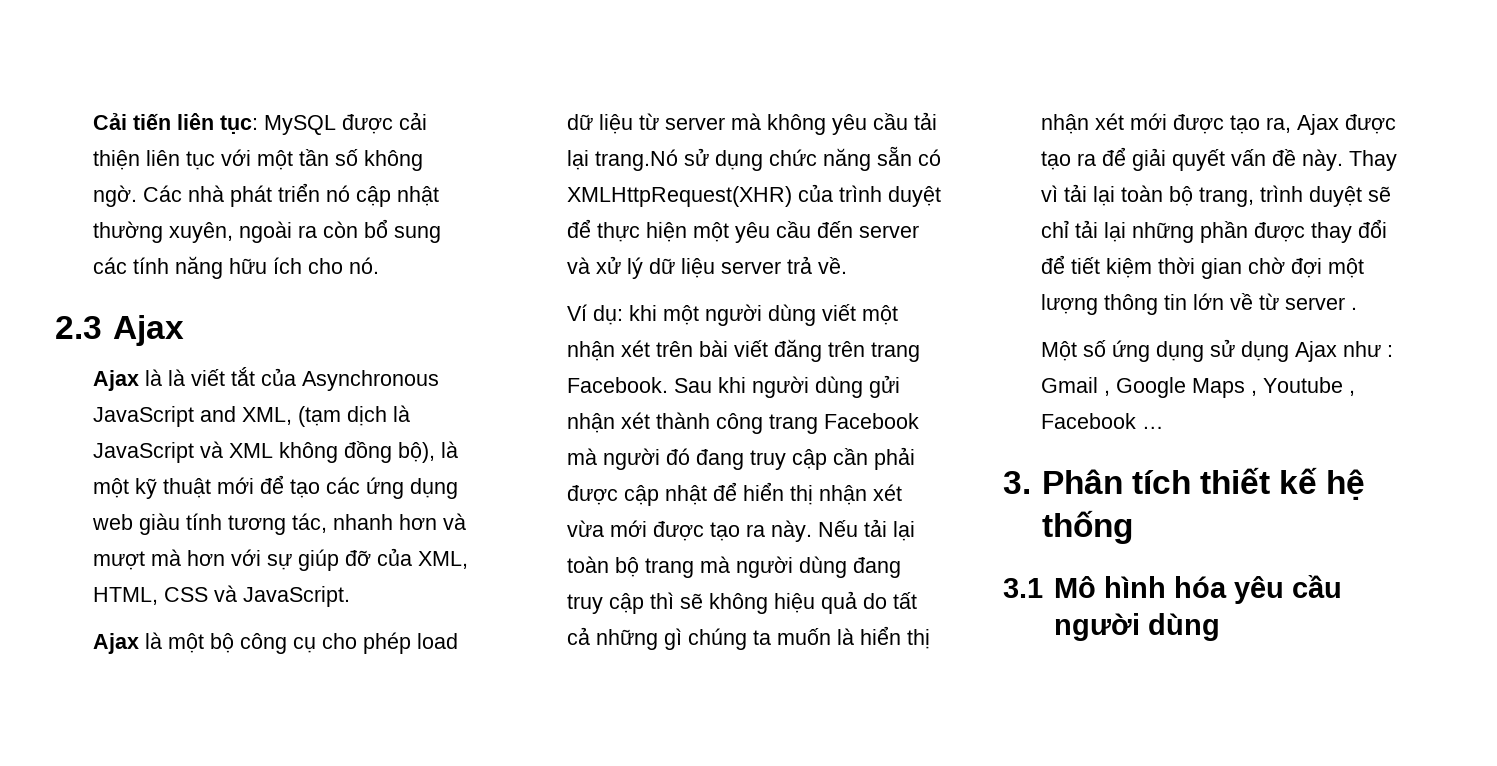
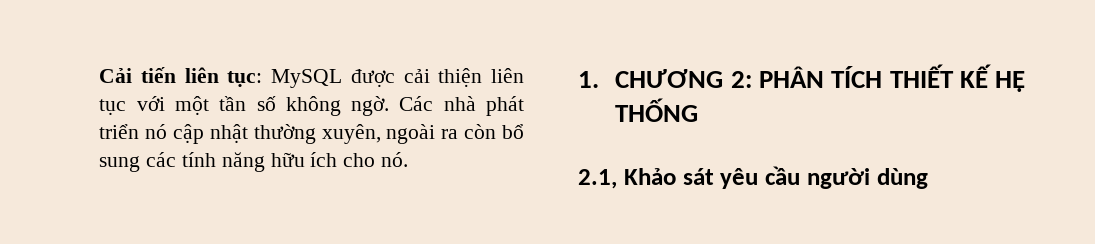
[55,315,184,346] [93,367,440,391] [93,405,411,427] [93,441,459,463] [93,475,459,499] [92,513,467,535] [93,548,469,571] [93,585,351,607] [93,632,459,654] [567,112,938,135] [567,146,942,171] [567,184,942,207] [567,219,920,243] [567,256,848,279] [567,304,899,326] [567,339,921,362] [567,375,901,398] [567,412,920,434] [567,447,916,470] [567,482,903,506] [567,519,916,542] [567,556,902,578] [567,591,918,614] [567,626,931,650] [1041,113,1397,135] [1041,147,1398,171] [1041,184,1392,207] [1041,219,1388,243] [1041,255,1365,279] [1041,293,1358,315] [1041,339,1394,362] [1041,377,1356,398] [1041,413,1165,429] [1003,467,1365,500] [1041,510,1133,544] [1003,576,1227,598] 2.3 Ajax // Ajax là là viết tắt của Asynchronous JavaScript and XML, (tạm dịch là JavaScript và XML không đồng bộ), là một kỹ thuật mới để tạo các ứng dụng web giàu tính tương tác, nhanh hơn và mượt mà hơn với sự giúp đỡ của XML, HTML, CSS và JavaScript. // Ajax là một bộ công cụ cho phép load dữ liệu từ server mà không yêu cầu tải lại trang.Nó sử dụng chức năng sẵn có XMLHttpRequest(XHR) của trình duyệt để thực hiện một yêu cầu đến server và xử lý dữ liệu server trả về. // Ví dụ: khi một người dùng viết một nhận xét trên bài viết đăng trên trang Facebook. Sau khi người dùng gửi nhận xét thành công trang Facebook mà người đó đang truy cập cần phải được cập nhật để hiển thị nhận xét vừa mới được tạo ra này. Nếu tải lại toàn bộ trang mà người dùng đang truy cập thì sẽ không hiệu quả do tất cả những gì chúng ta muốn là hiển thị nhận xét mới được tạo ra, Ajax được tạo ra để giải quyết vấn đề này. Thay vì tải lại toàn bộ trang, trình duyệt sẽ chỉ tải lại những phần được thay đổi để tiết kiệm thời gian chờ đợi một lượng thông tin lớn về từ server . // Một số ứng dụng sử dụng Ajax như : Gmail , Google Maps , Youtube , Facebook … // 3. Phân tích thiết kế hệ thống // 3.1 Mô hình hóa -> [578,64,1026,92] [615,98,699,122] [578,168,714,189] 1. CHƯƠNG 2: PHÂN TÍCH THIẾT KẾ HỆ THỐNG // 2.1, Khảo sát

